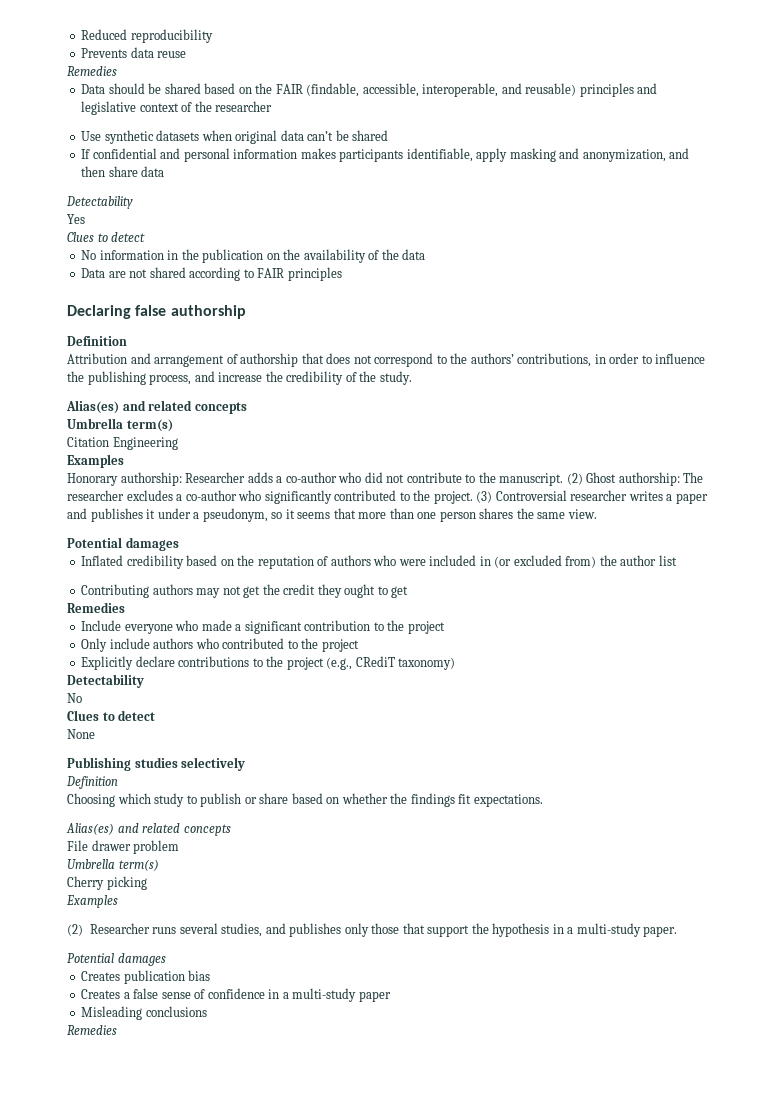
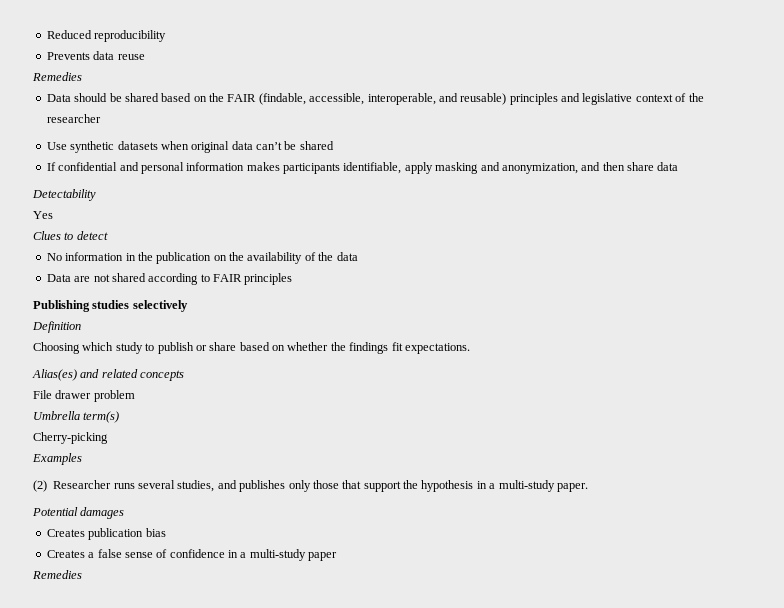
[67,305,246,319] [67,336,127,346] [67,353,706,367] [67,371,412,385] [66,400,247,414] [67,418,173,432] [67,437,178,450] [67,454,124,468] [67,472,704,486] [67,490,708,504] [67,508,597,522] [67,537,179,551] [81,555,677,569] [81,584,409,598] [67,602,125,613] [81,620,445,634] [81,638,359,652] [81,656,456,670] [67,674,144,688] [67,693,82,703] [67,710,156,721] [67,729,95,739] // Declaring false authorship // Definition // Attribution and arrangement of authorship that does not correspond to the authors’ contributions, in order to influence the publishing process, and increase the credibility of the study. // Alias(es) and related concepts // Umbrella term(s) // Citation Engineering // Examples // Honorary authorship: Researcher adds a co-author who did not contribute to the manuscript. (2) Ghost authorship: The researcher excludes a co-author who significantly contributed to the project. (3) Controversial researcher writes a paper and publishes it under a pseudonym, so it seems that more than one person shares the same view. // Potential damages // Inflated credibility based on the reputation of authors who were included in (or excluded from) the author list // Contributing authors may not get the credit they ought to get // Remedies // Include everyone who made a significant contribution to the project // Only include authors who contributed to the project // Explicitly declare contributions to the project (e.g., CRediT taxonomy) // Detectability // No // Clues to detect // None -> (293, 279) none
[67,876,147,890] Cherry picking -> [33,432,108,444] Cherry-picking
[81,1006,207,1020] // Misleading conclusions -> (338, 556) none

